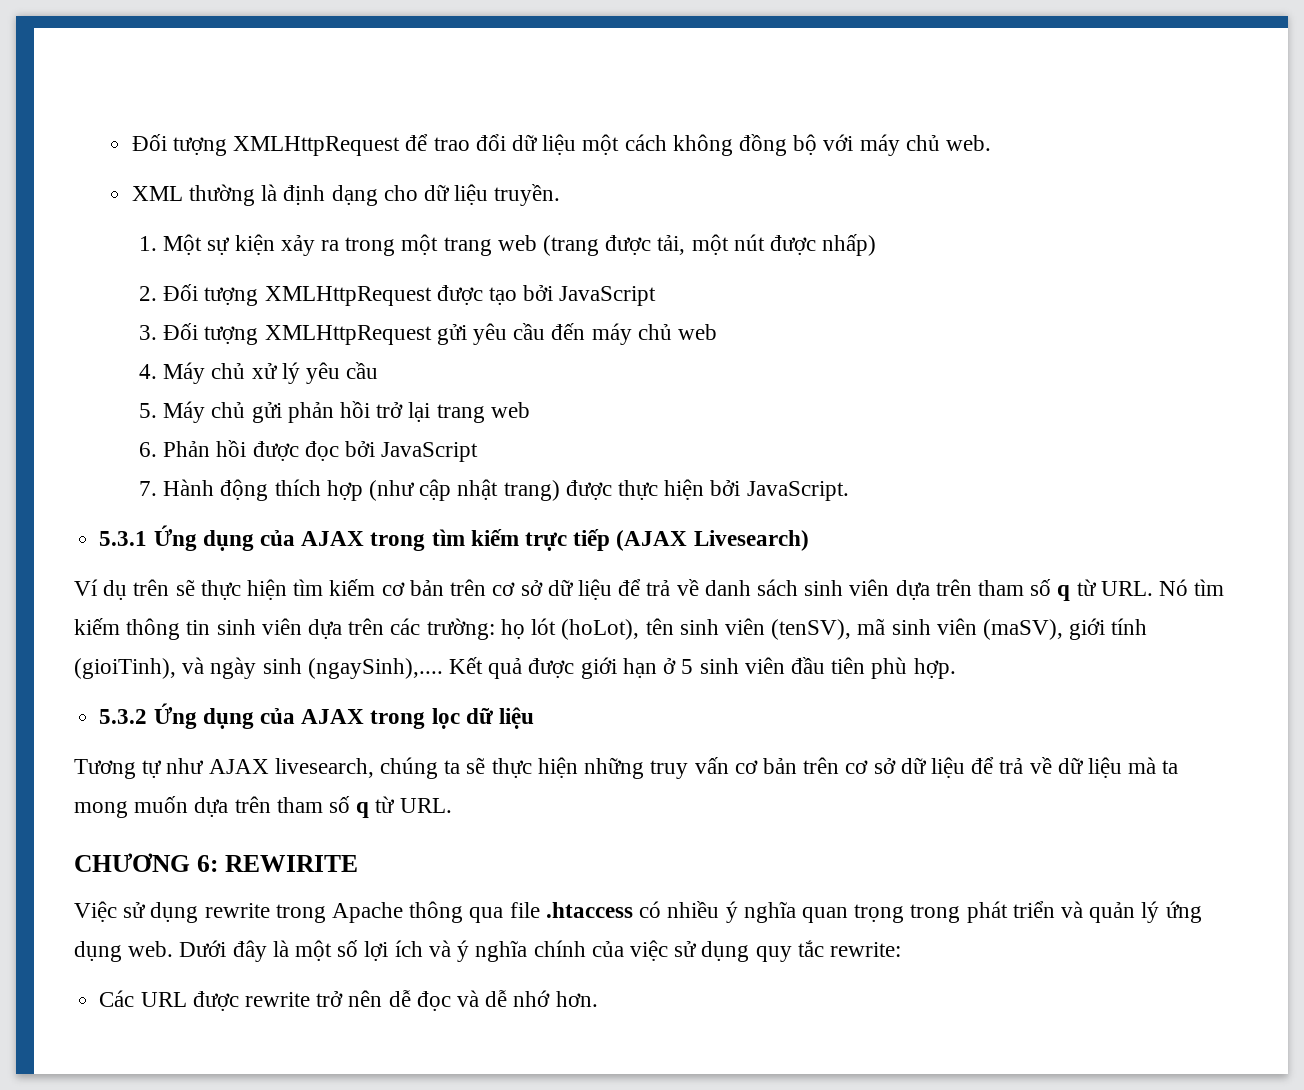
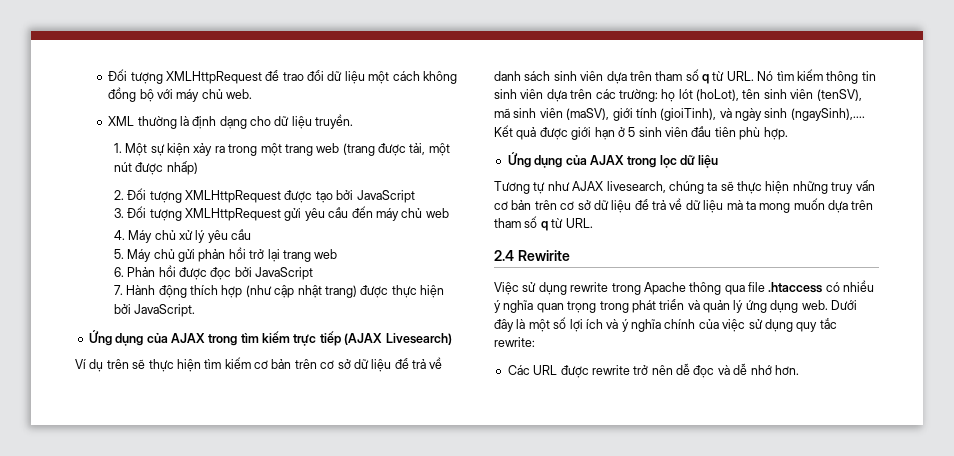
[99,531,148,546] 5.3.1 -> (196, 310) none
[99,709,148,724] 5.3.2 -> (788, 133) none
[74,853,358,872] CHƯƠNG 6: REWIRITE -> [494,250,570,261] 2.4 Rewirite

